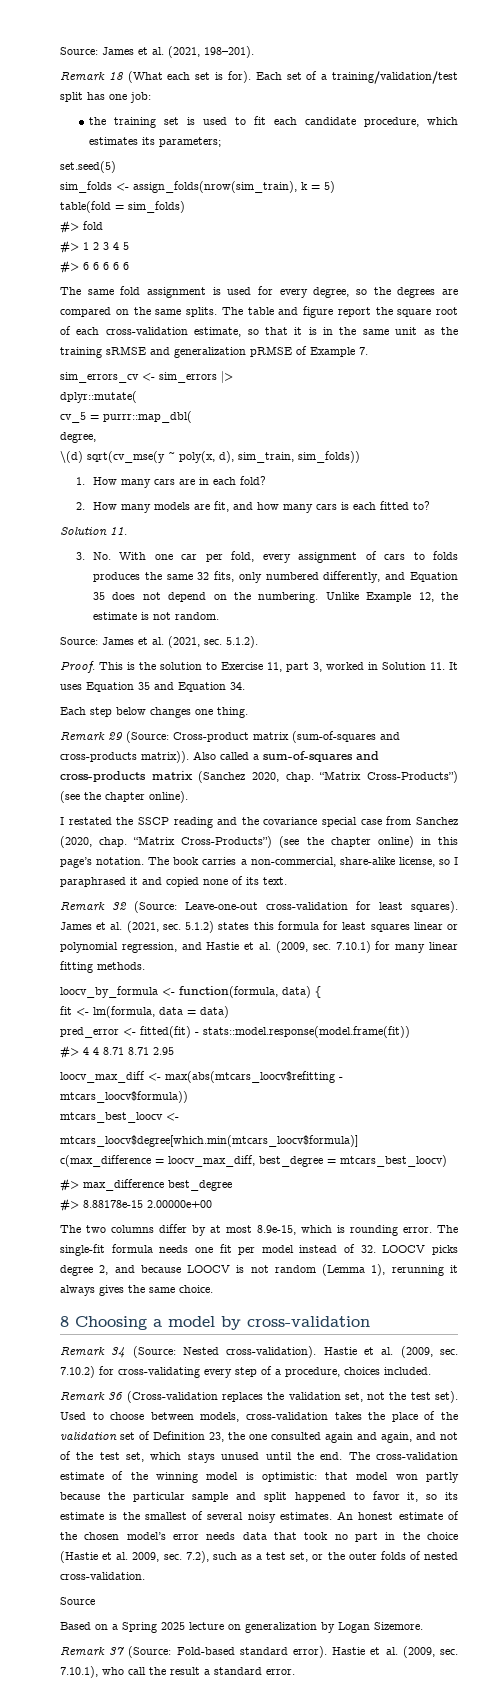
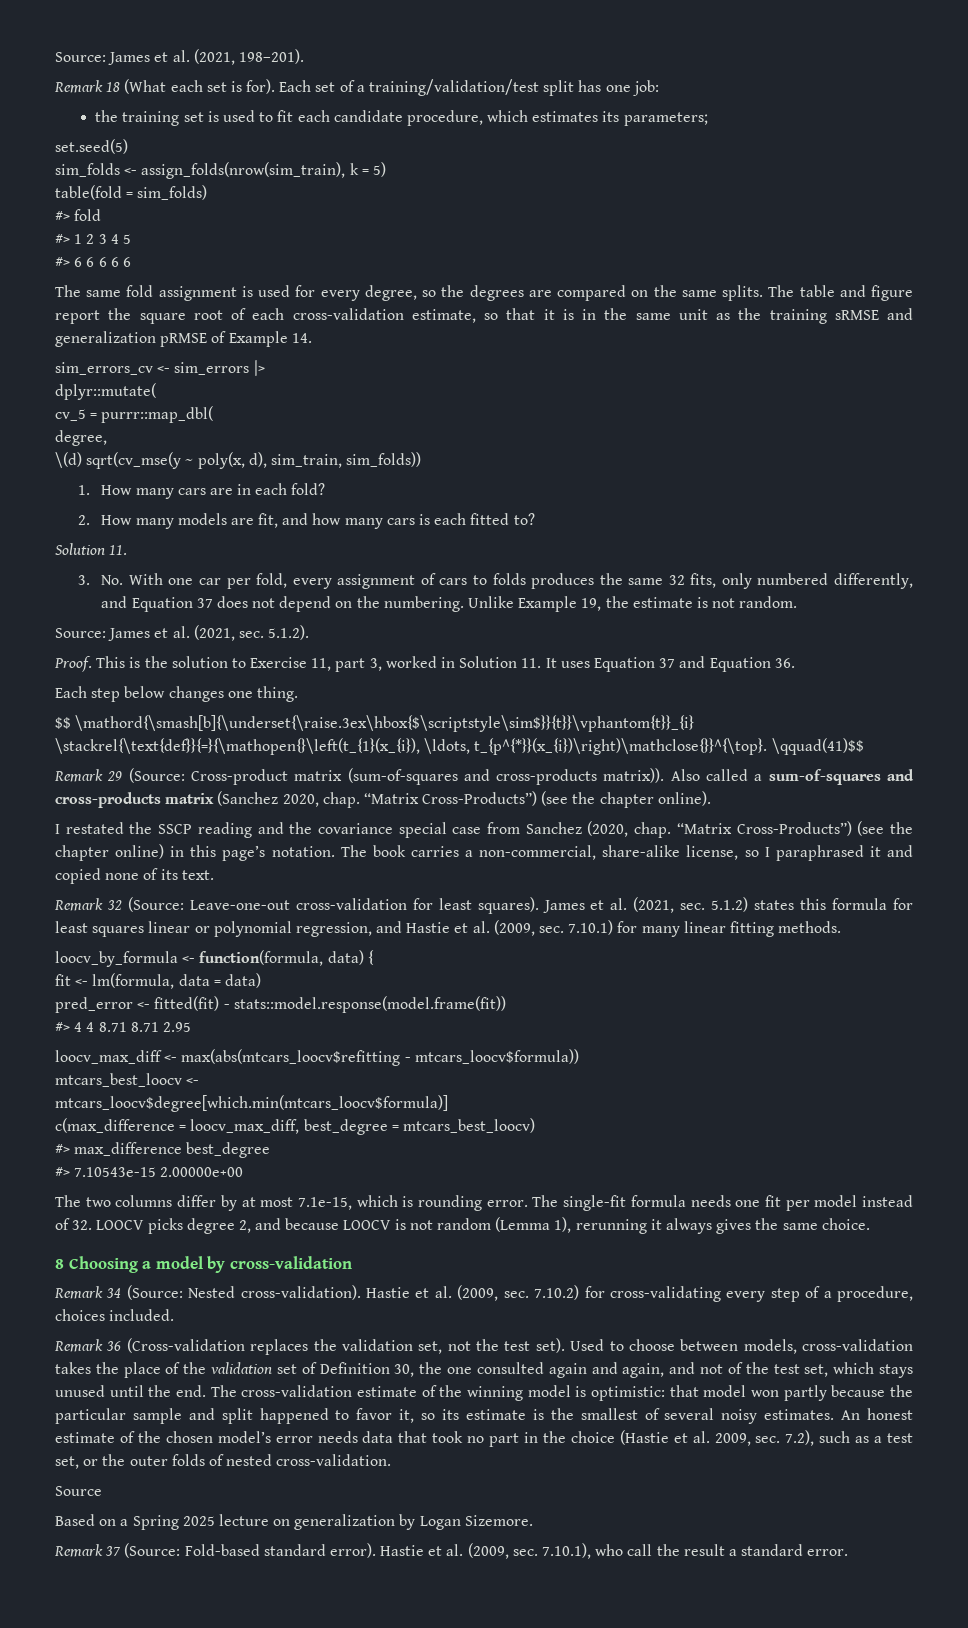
[359,347,368,355] 7. -> [291,333,312,343] 14.
[92,592,105,600] 35 -> [196,598,213,608] 37
[418,592,434,602] 12, -> [581,598,602,611] 19,
[138,682,245,692] 35 and Equation 34. -> [659,656,795,672] 37 and Equation 36.
(248, 712) none -> [55,715,695,732] [55,738,864,755] // $$ \mathord{\smash[b]{\underset{\raise.3ex\hbox{$\scriptstyle\sim$}}{t}}\vphantom{t}}_{i} \stackrel{\text{def}}{=}{\mathopen{}\left(t_{1}(x_{i}), \ldots, t_{p^{*}}(x_{i})\right)\mathclose{}}^{\top}. \qquad(41)$$
[83,1200,143,1208] 8.88178e-15 -> [74,1167,157,1177] 7.10543e-15
[257,1225,296,1235] 8.9e-15, -> [297,1197,352,1210] 7.1e-15,
[209,1432,224,1442] 23, -> [394,1364,415,1377] 30,

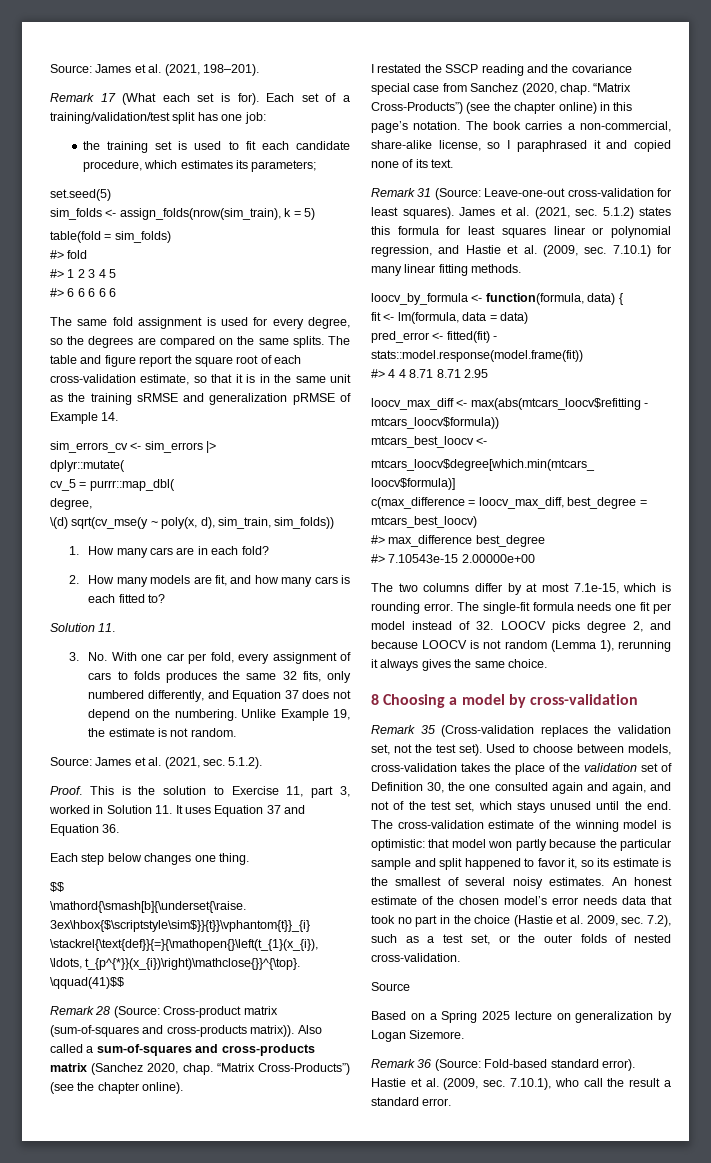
[106,82,121,92] 18 -> [100,93,116,102] 17
[107,771,123,781] 29 -> [95,1006,111,1015] 28
[106,900,122,910] 32 -> [417,188,432,197] 31
[106,1285,913,1302] [55,1309,175,1321] [54,1339,122,1352] 34 (Source: Nested cross-validation). Hastie et al. (2009, sec. 7.10.2) for cross-validating every step of a procedure, choices included. // Remark 36 -> [420,725,435,734] 35
[105,1546,122,1556] 37 -> [417,1059,432,1068] 36

